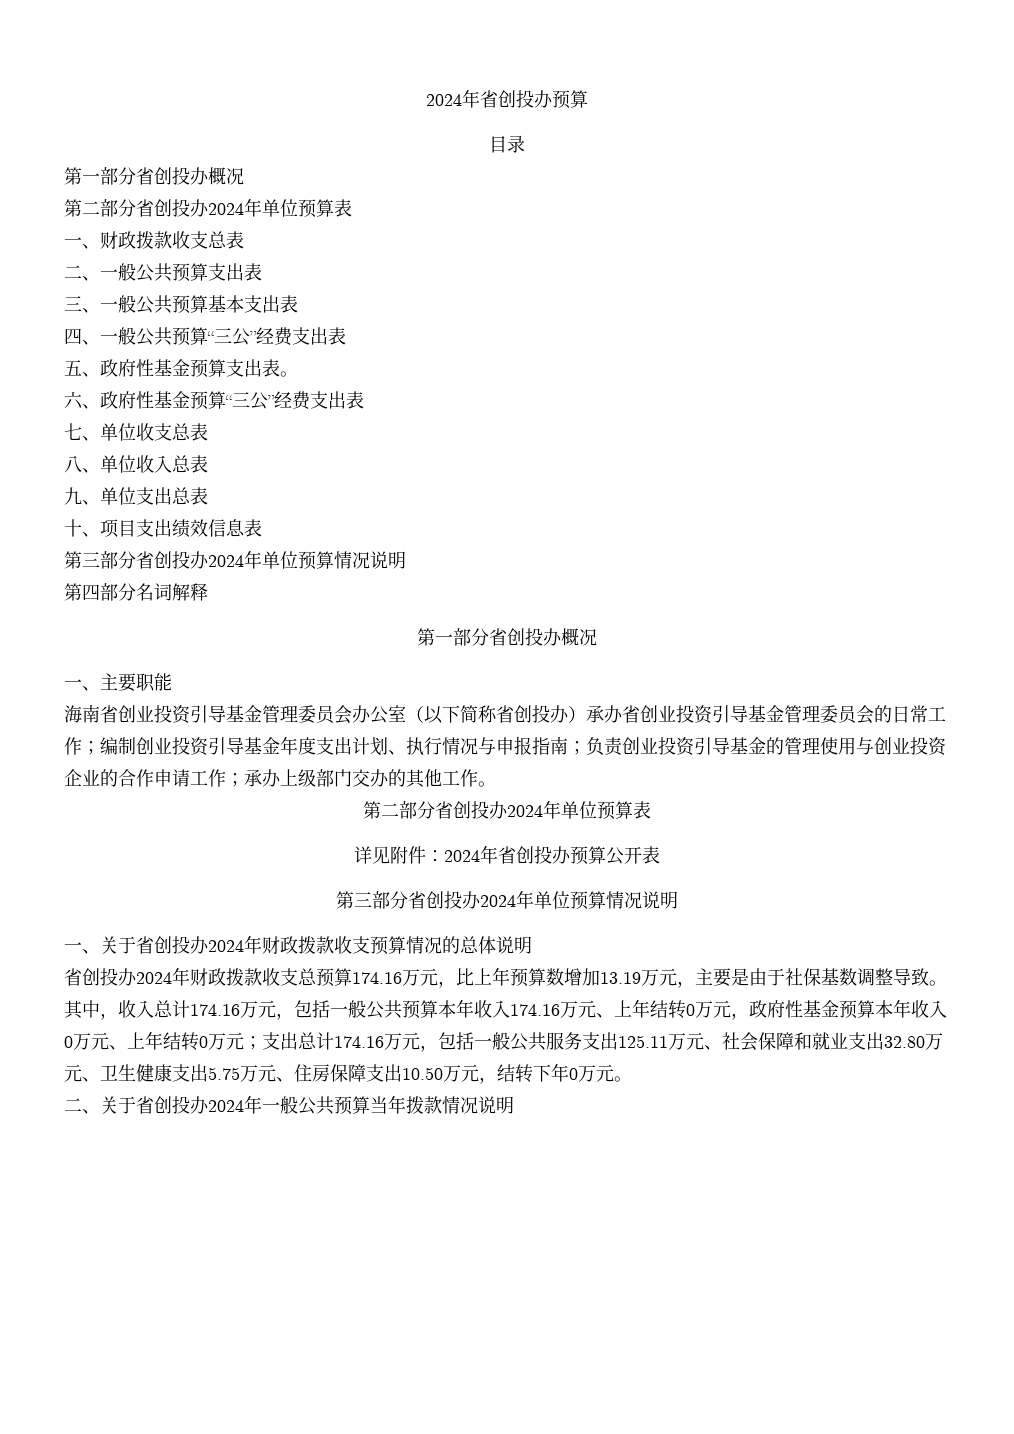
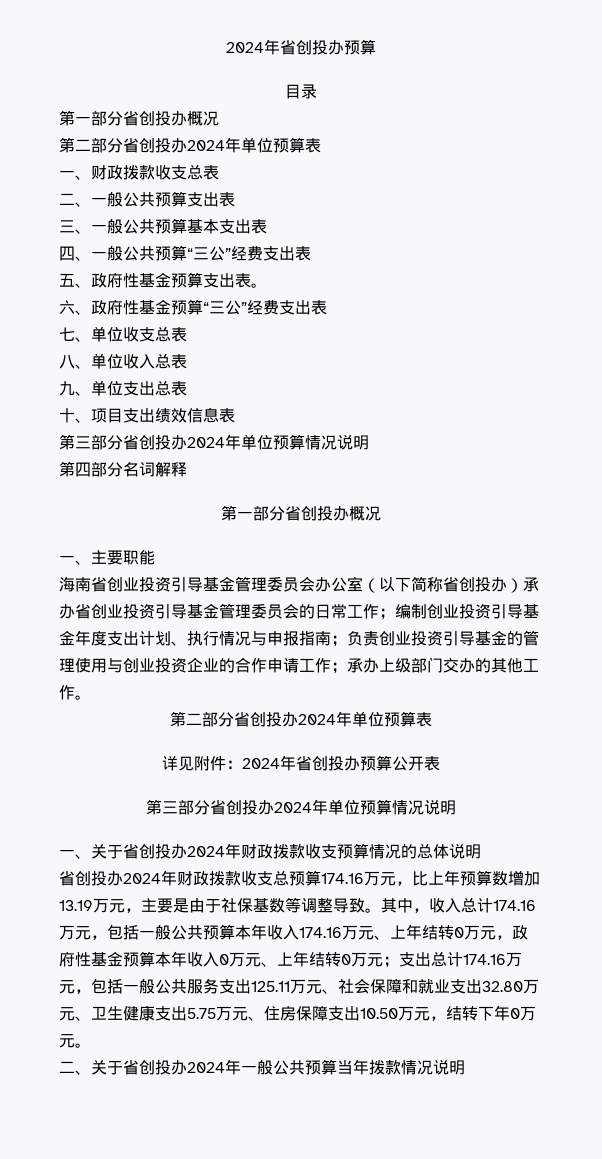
(857, 977) none -> [285,897,301,913] 等

